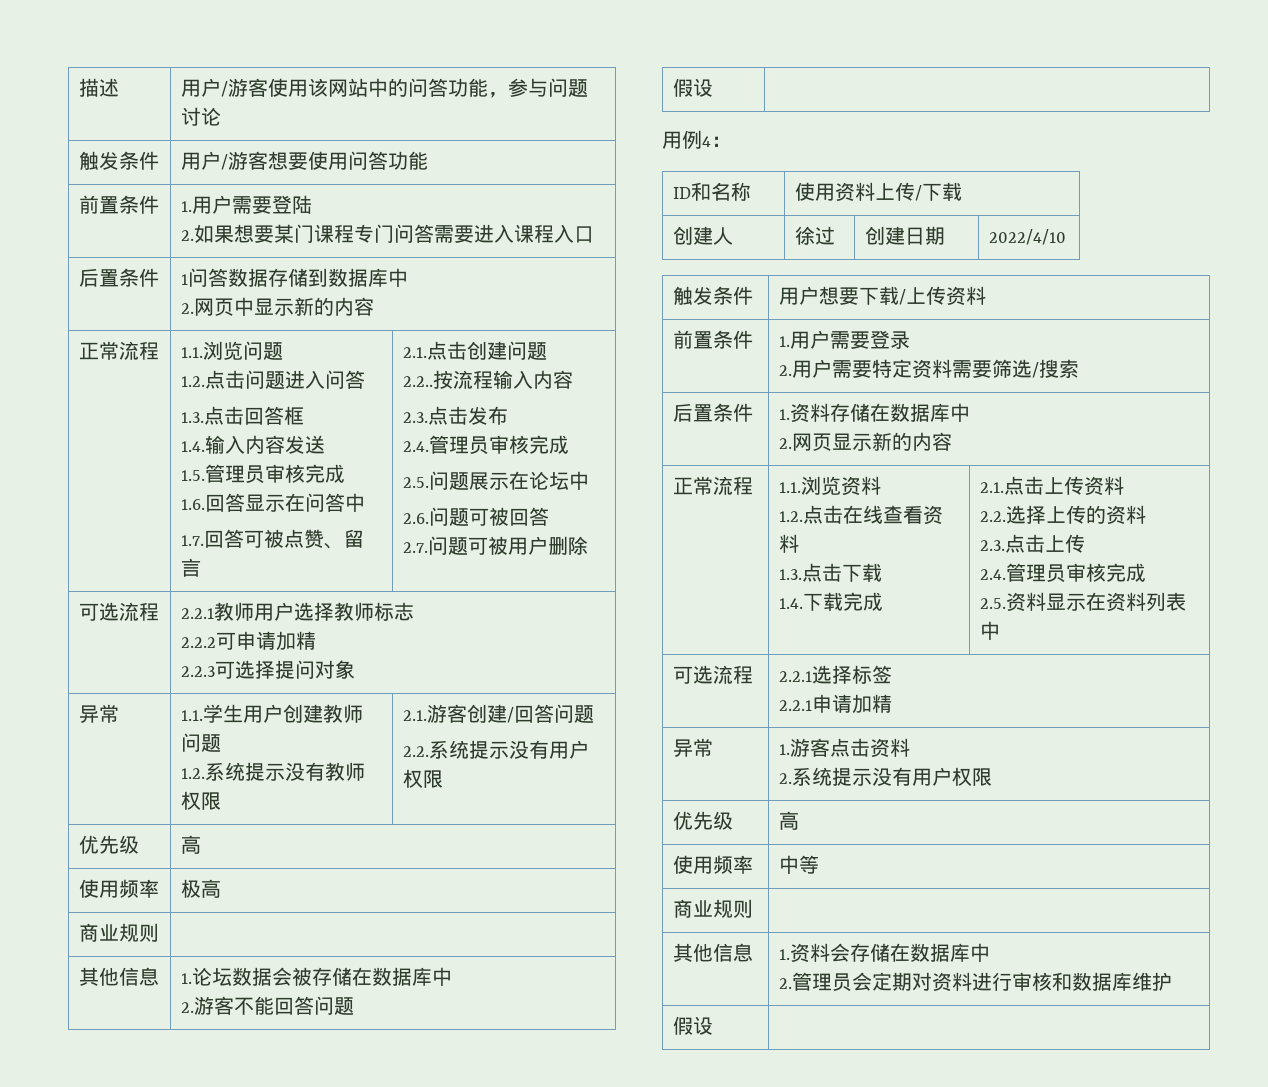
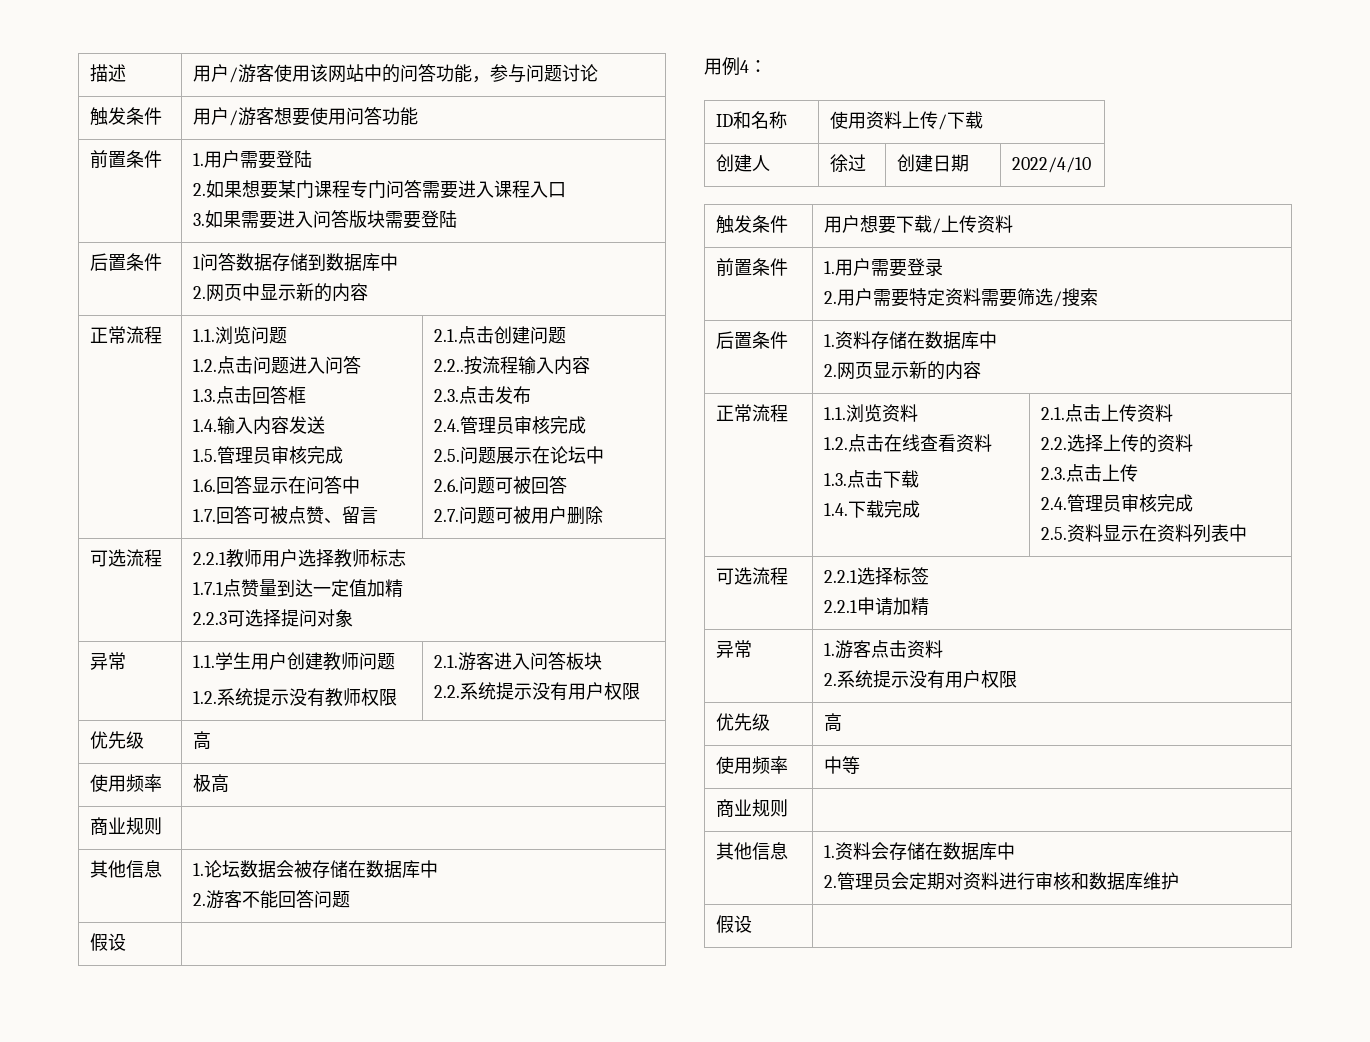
(595, 234) none -> [192,210,457,229] // 3.如果需要进入问答版块需要登陆
[181,631,277,650] 2.2.2可申请 -> [192,579,367,597] 1.7.1点赞量到达一定值
[467,704,595,723] 创建/回答问题 -> [493,652,602,670] 进入问答板块

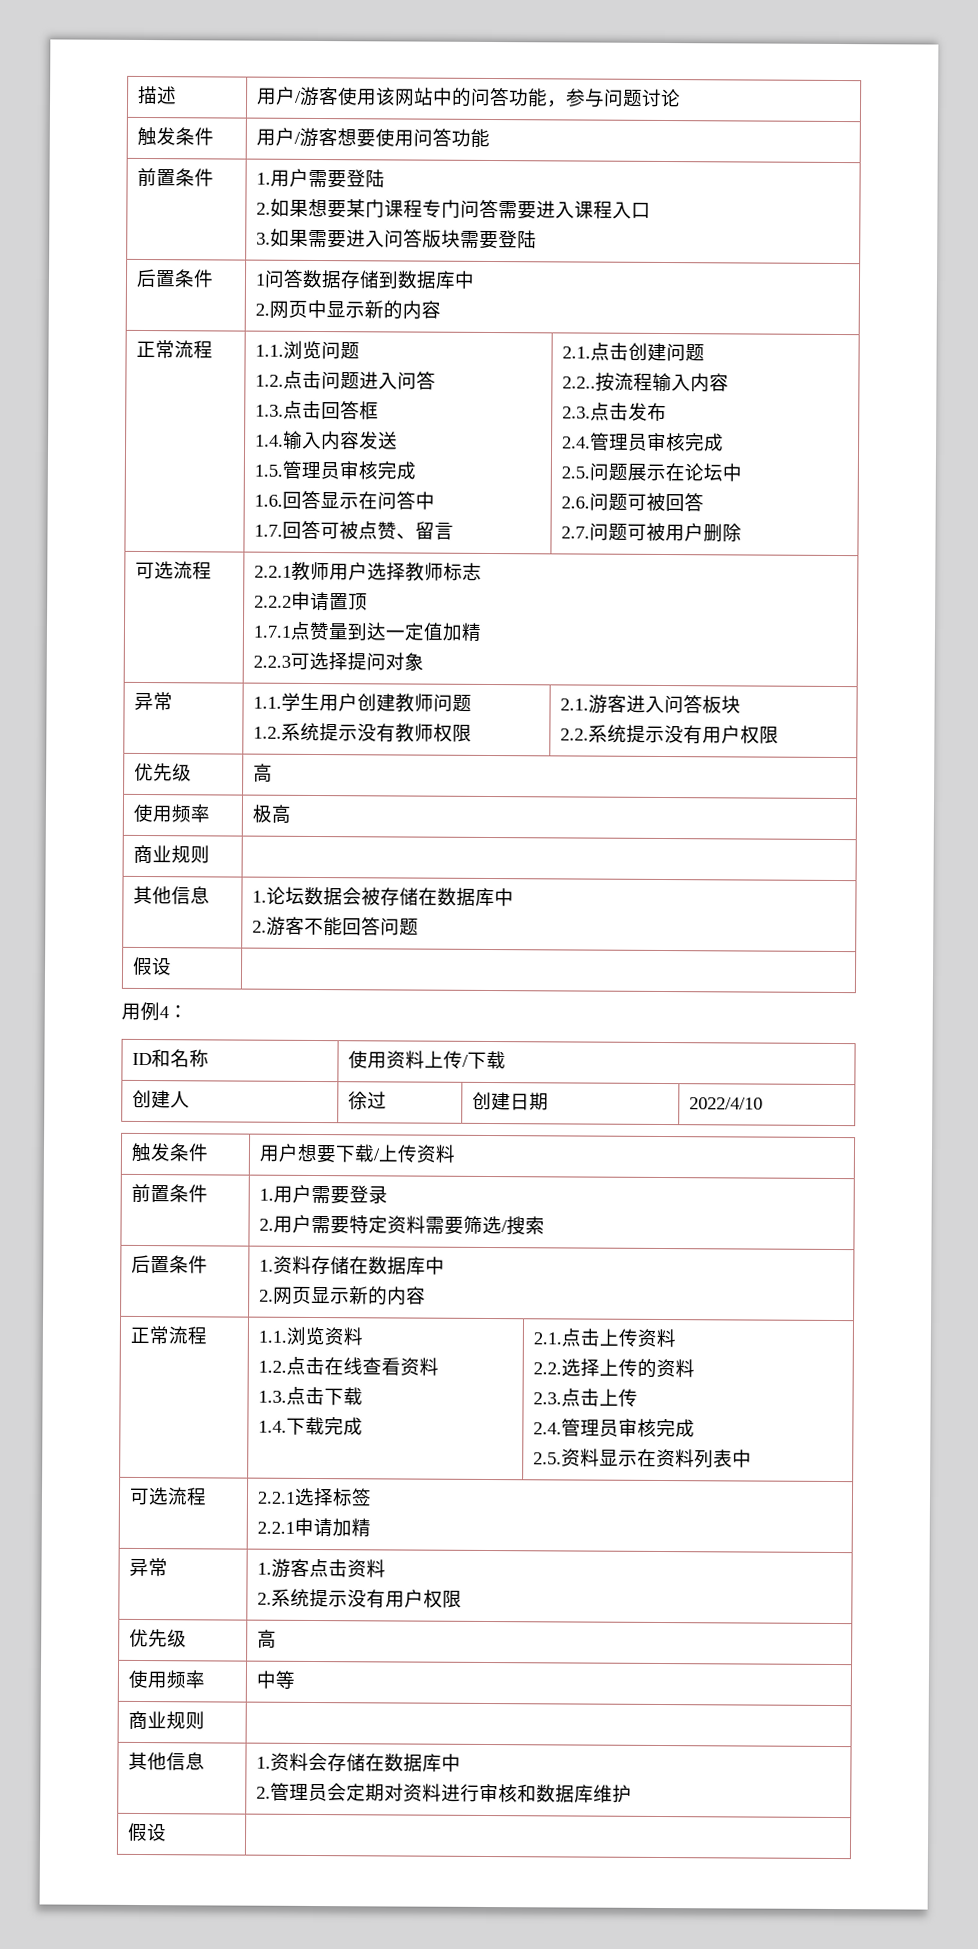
(406, 558) none -> [254,591,369,612] // 2.2.2申请置顶

